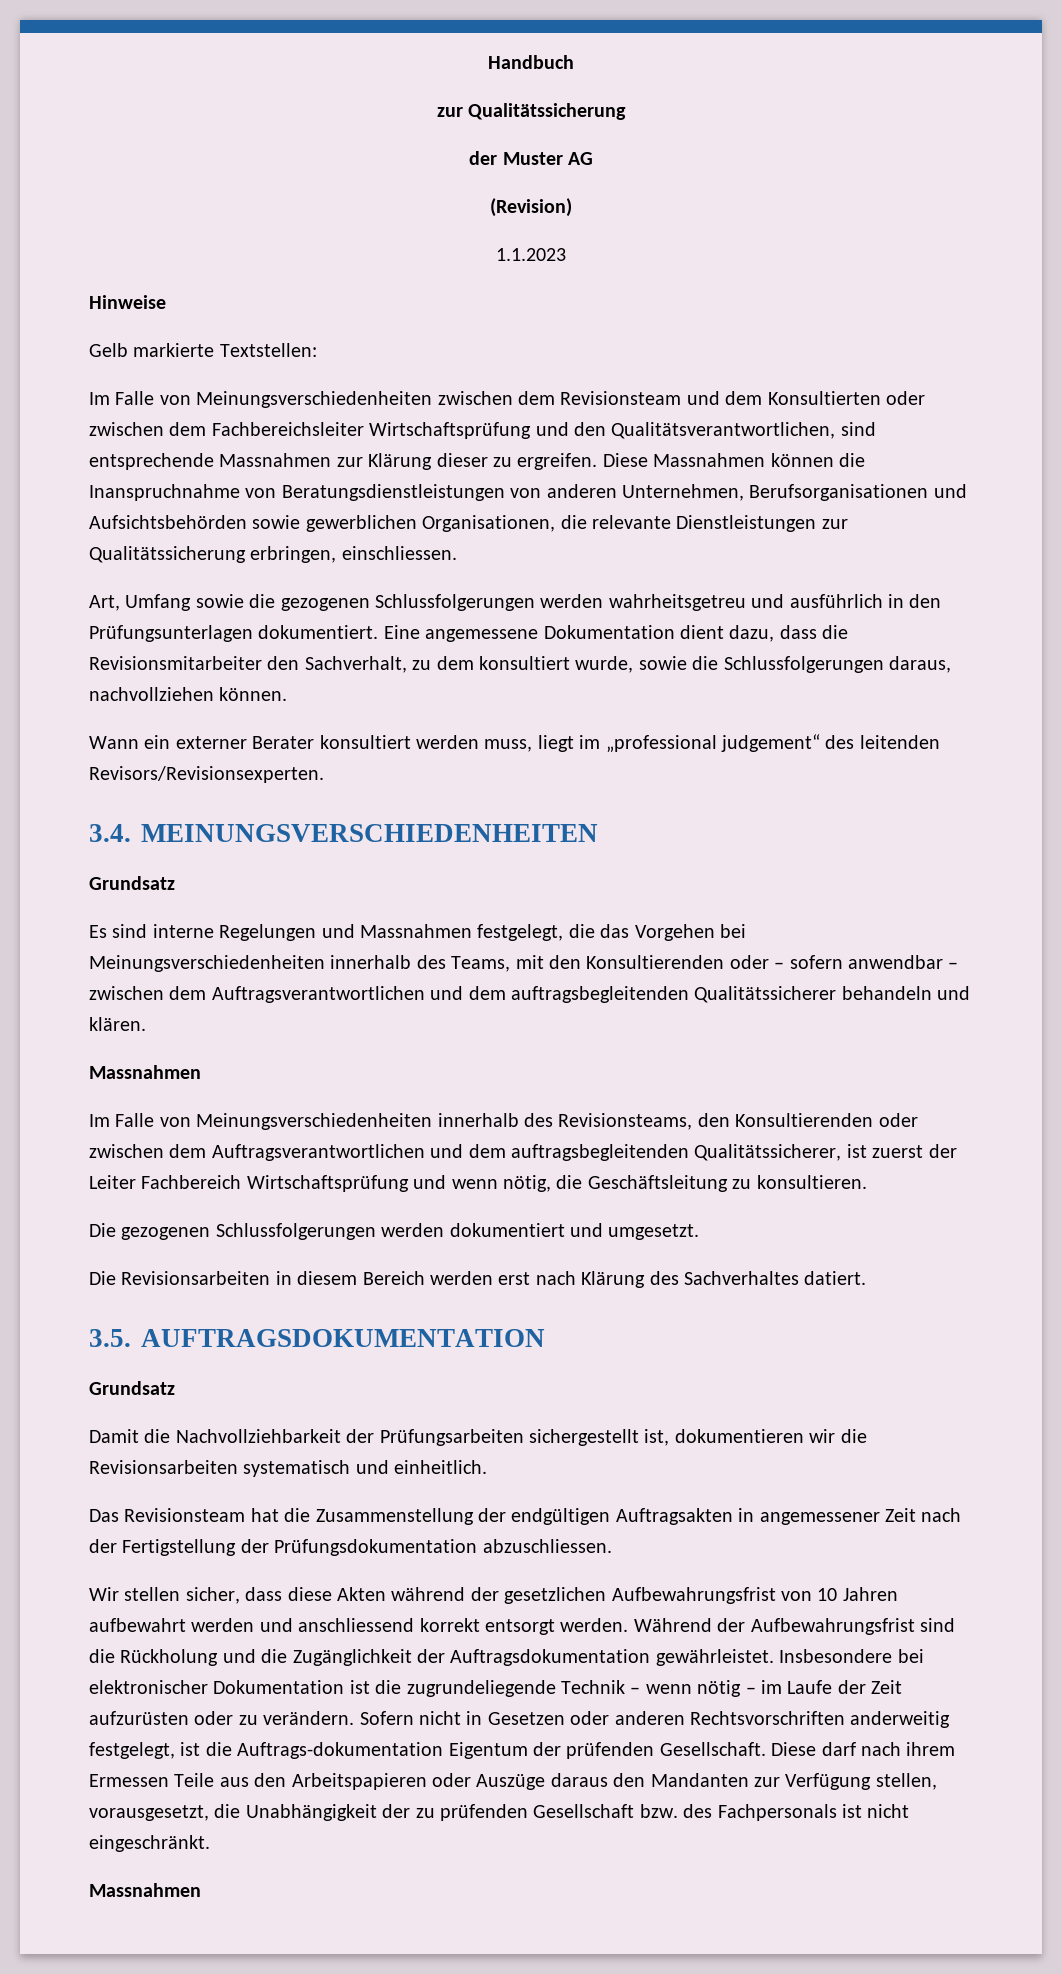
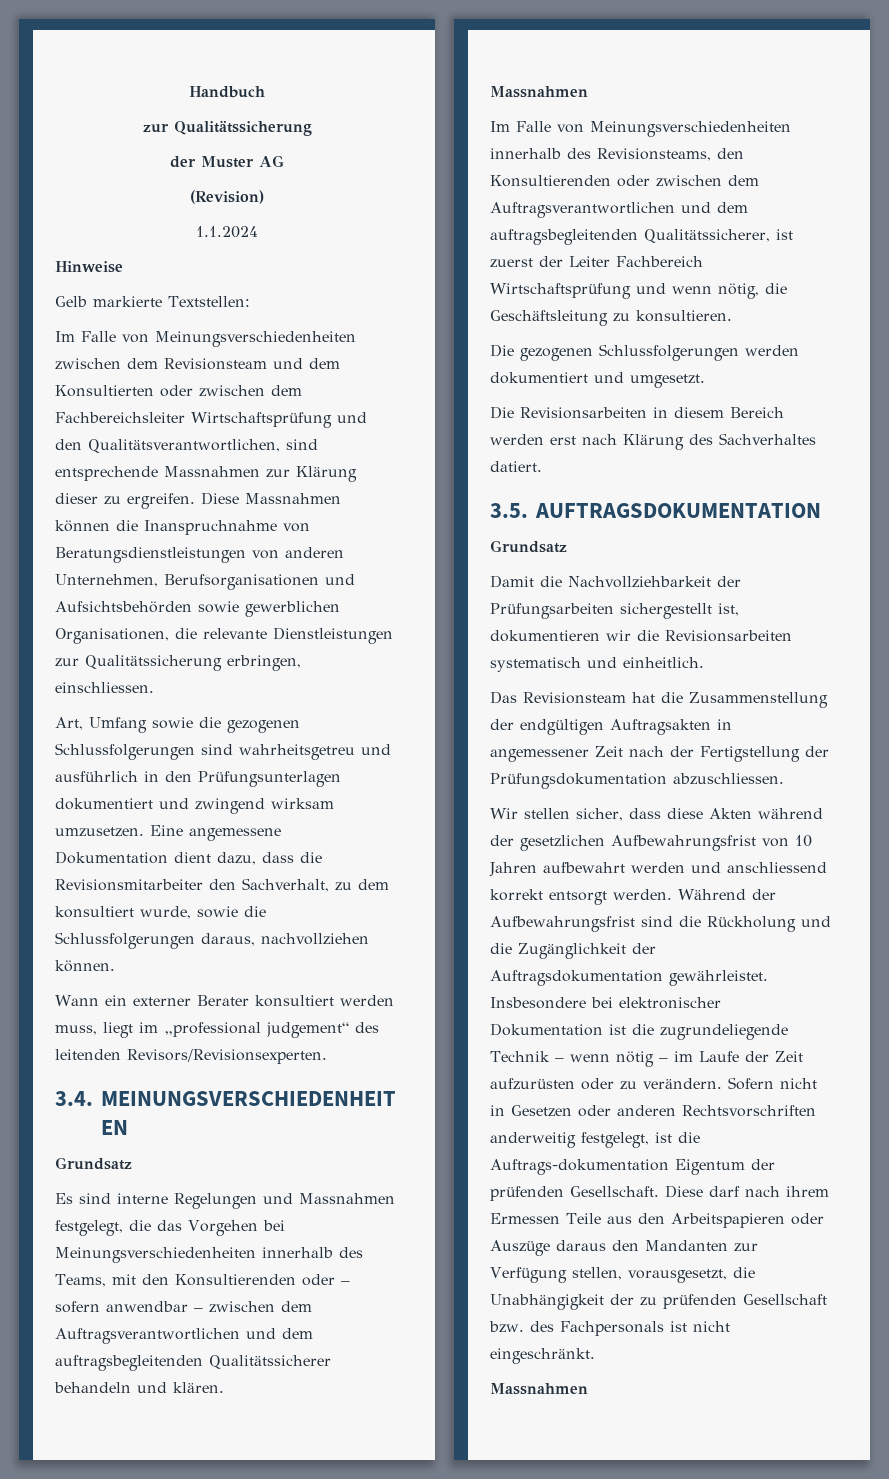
[496,248,566,261] 1.1.2023 -> [196,226,258,238] 1.1.2024
[540,594,604,608] werden -> [201,744,233,755] sind
[258,625,379,639] dokumentiert. -> [55,798,334,814] [55,827,144,837] dokumentiert und zwingend wirksam umzusetzen.

